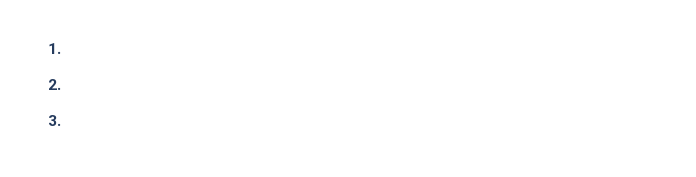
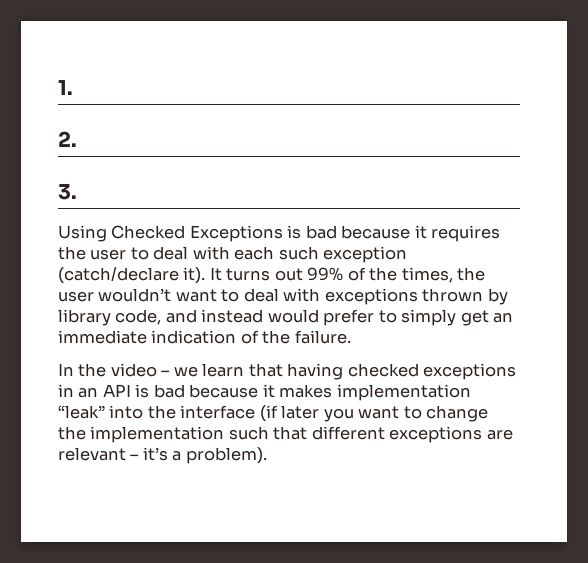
(61, 120) none -> [58,225,501,242] [58,246,408,263] [58,267,486,284] [58,288,508,305] [58,309,514,326] [58,330,351,344] [58,363,517,380] [58,384,471,401] [58,405,489,422] [58,426,513,443] [58,447,267,464] // Using Checked Exceptions is bad because it requires the user to deal with each such exception (catch/declare it). It turns out 99% of the times, the user wouldn’t want to deal with exceptions thrown by library code, and instead would prefer to simply get an immediate indication of the failure. // In the video – we learn that having checked exceptions in an API is bad because it makes implementation “leak” into the interface (if later you want to change the implementation such that different exceptions are relevant – it’s a problem).

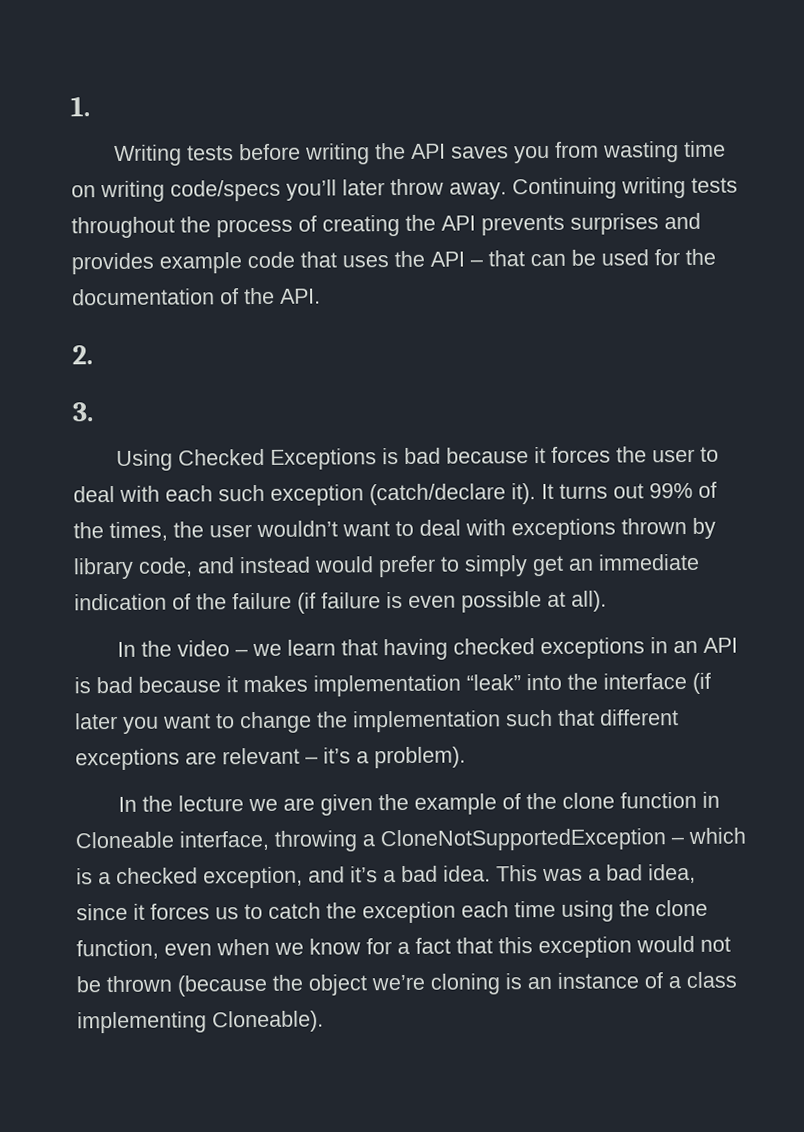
(73, 87) none -> [114,140,727,166] [71,177,738,203] [71,212,701,239] [71,248,716,275] [72,287,321,306] // Writing tests before writing the API saves you from wasting time on writing code/specs you’ll later throw away. Continuing writing tests throughout the process of creating the API prevents surprises and provides example code that uses the API – that can be used for the documentation of the API.
[431,225,501,242] requires -> [551,446,612,463] forces
[294,330,351,344] failure. -> [232,590,607,614] failure (if failure is even possible at all).
(267, 455) none -> [118,791,721,816] [75,827,746,852] [76,863,696,889] [76,899,708,924] [76,935,731,960] [76,971,737,997] [77,1010,324,1034] // In the lecture we are given the example of the clone function in Cloneable interface, throwing a CloneNotSupportedException – which is a checked exception, and it’s a bad idea. This was a bad idea, since it forces us to catch the exception each time using the clone function, even when we know for a fact that this exception would not be thrown (because the object we’re cloning is an instance of a class implementing Cloneable).

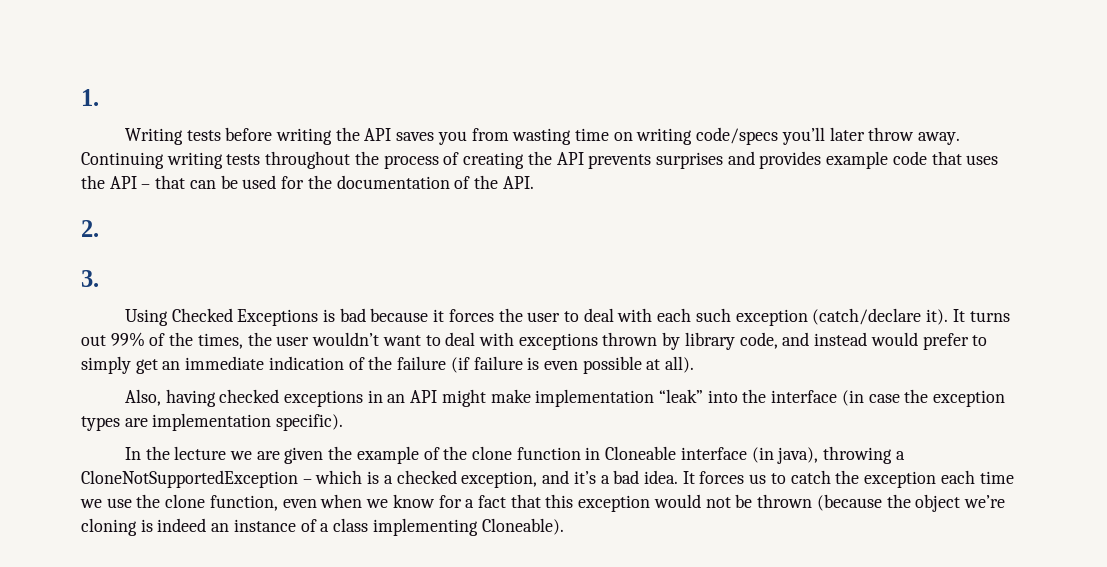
[117,639,379,657] In the video – we learn that -> [124,389,161,406] Also,
[74,675,308,694] is bad because it makes -> [441,389,531,407] might make
[692,672,711,694] [75,709,679,734] [75,746,466,771] (if later you want to change the implementation such that different exceptions are relevant – it’s a problem). -> [841,389,1006,407] [81,413,344,431] (in case the exception types are implementation specific).
[179,830,269,851] interface, -> [680,447,819,464] interface (in java),
[496,863,696,884] [76,903,145,921] This was a bad idea, since it -> [682,471,695,484] It
[561,900,614,922] using -> [80,498,132,508] we use
(522, 981) none -> [157,518,207,532] indeed

